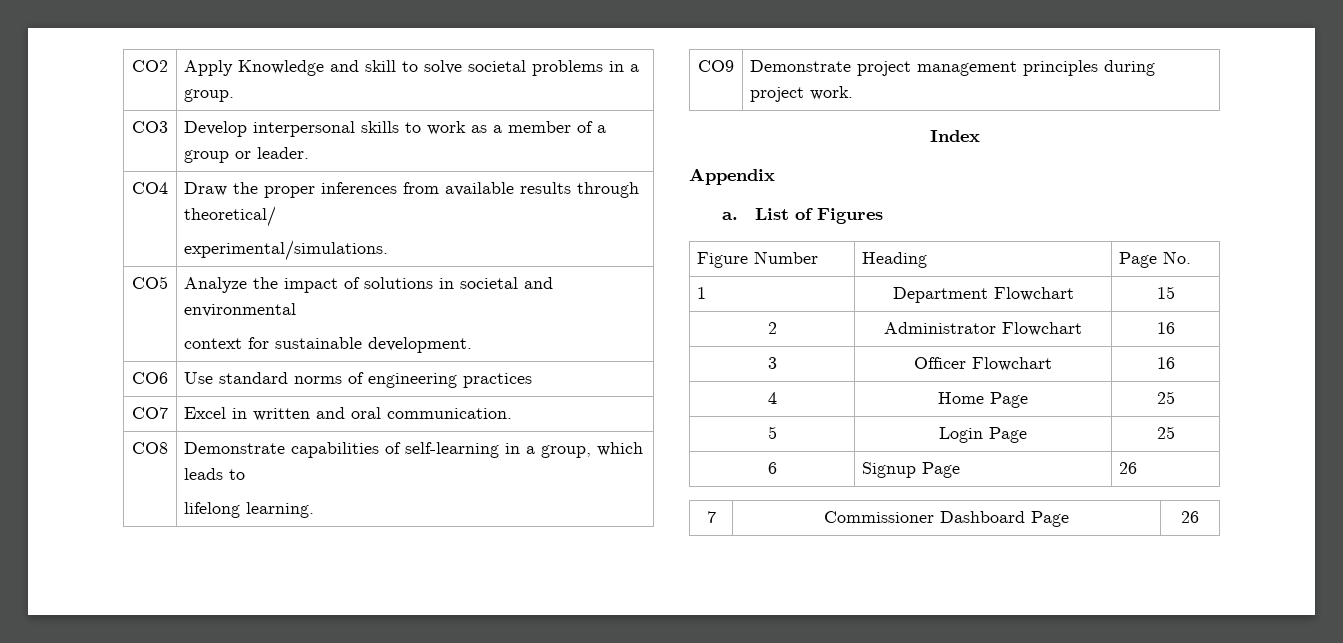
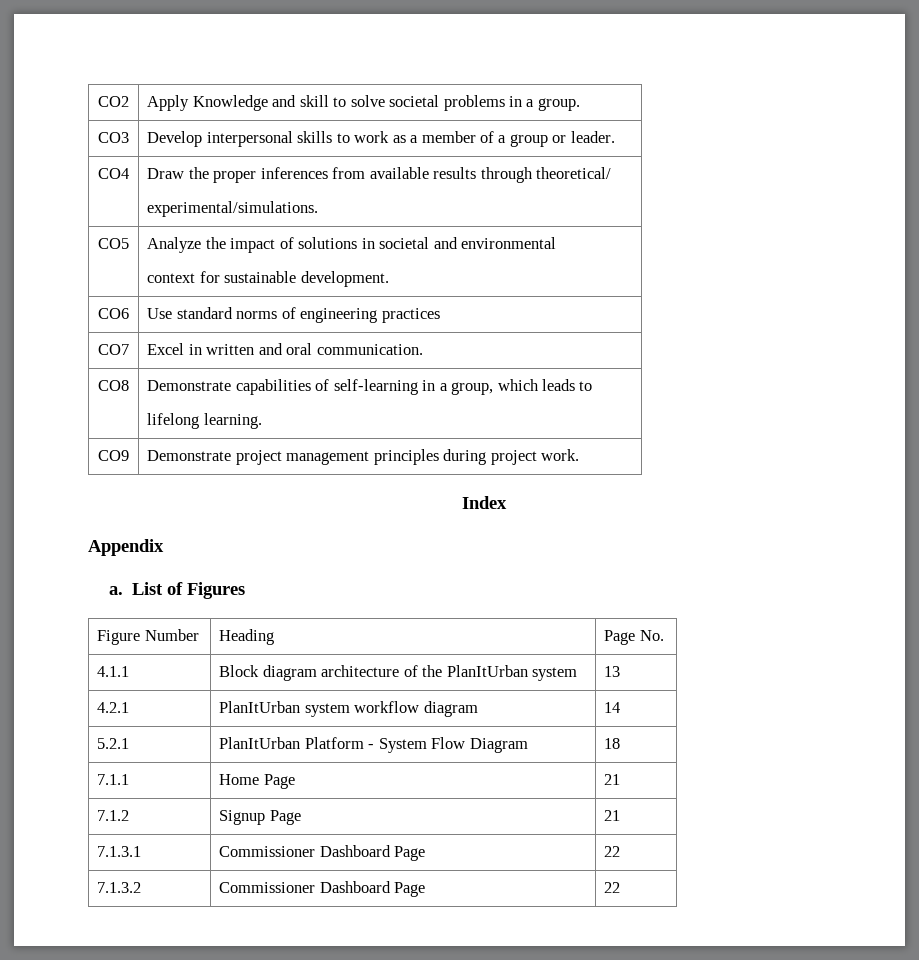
[697,287,707,299] [892,287,1074,303] [1156,286,1175,299] [767,322,777,334] [884,322,1082,336] [1156,322,1175,334] [767,357,777,369] [914,357,1052,371] [1156,357,1175,369] [767,392,777,404] [938,392,1028,408] [1156,391,1175,404] [767,426,777,439] [939,427,1027,443] [1156,426,1175,439] [767,462,777,474] 1 | Department Flowchart | 15 // 2 | Administrator Flowchart | 16 // 3 | Officer Flowchart | 16 // 4 | Home Page | 25 // 5 | Login Page | 25 // 6 -> [97,666,130,677] [219,665,578,681] [604,666,621,677] [97,702,130,713] [219,701,478,717] [604,702,621,713] [97,738,130,749] [219,737,528,753] [604,738,621,749] [97,774,130,785] [219,774,295,789] [604,774,621,785] [97,810,130,821] 4.1.1 | Block diagram architecture of the PlanItUrban system | 13 // 4.2.1 | PlanItUrban system workflow diagram | 14 // 5.2.1 | PlanItUrban Platform - System Flow Diagram | 18 // 7.1.1 | Home Page | 21 // 7.1.2
[1119,462,1138,474] [706,511,716,523] [824,511,1069,527] [1181,511,1199,523] 26 // 7 | Commissioner Dashboard Page | 26 -> [604,810,621,821] [97,846,142,857] [219,845,426,861] [604,846,621,857] [97,882,142,893] [219,881,426,897] [604,882,621,893] 21 // 7.1.3.1 | Commissioner Dashboard Page | 22 // 7.1.3.2 | Commissioner Dashboard Page | 22

